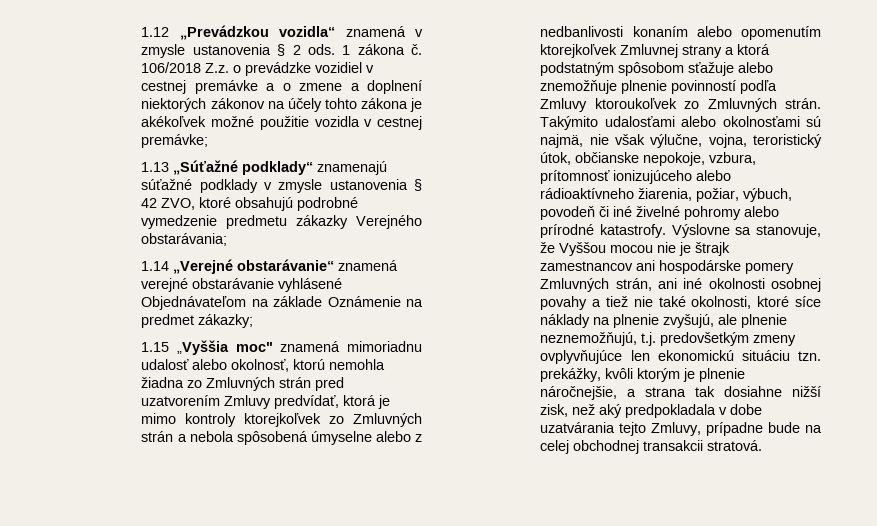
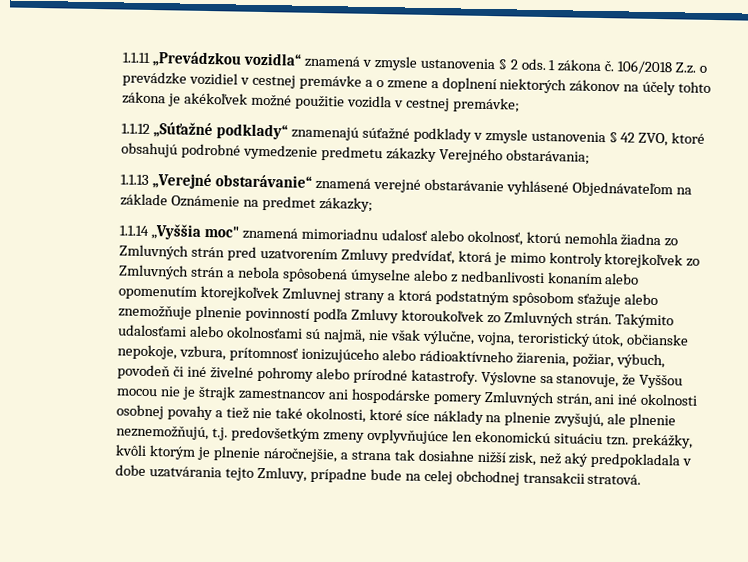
[141,27,170,37] 1.12 -> [122,52,152,63] 1.1.11
[141,162,170,172] 1.13 -> [121,123,151,134] 1.1.12
[141,261,170,271] 1.14 -> [120,174,150,185] 1.1.13
[141,342,170,352] 1.15 -> [119,225,150,237] 1.1.14

